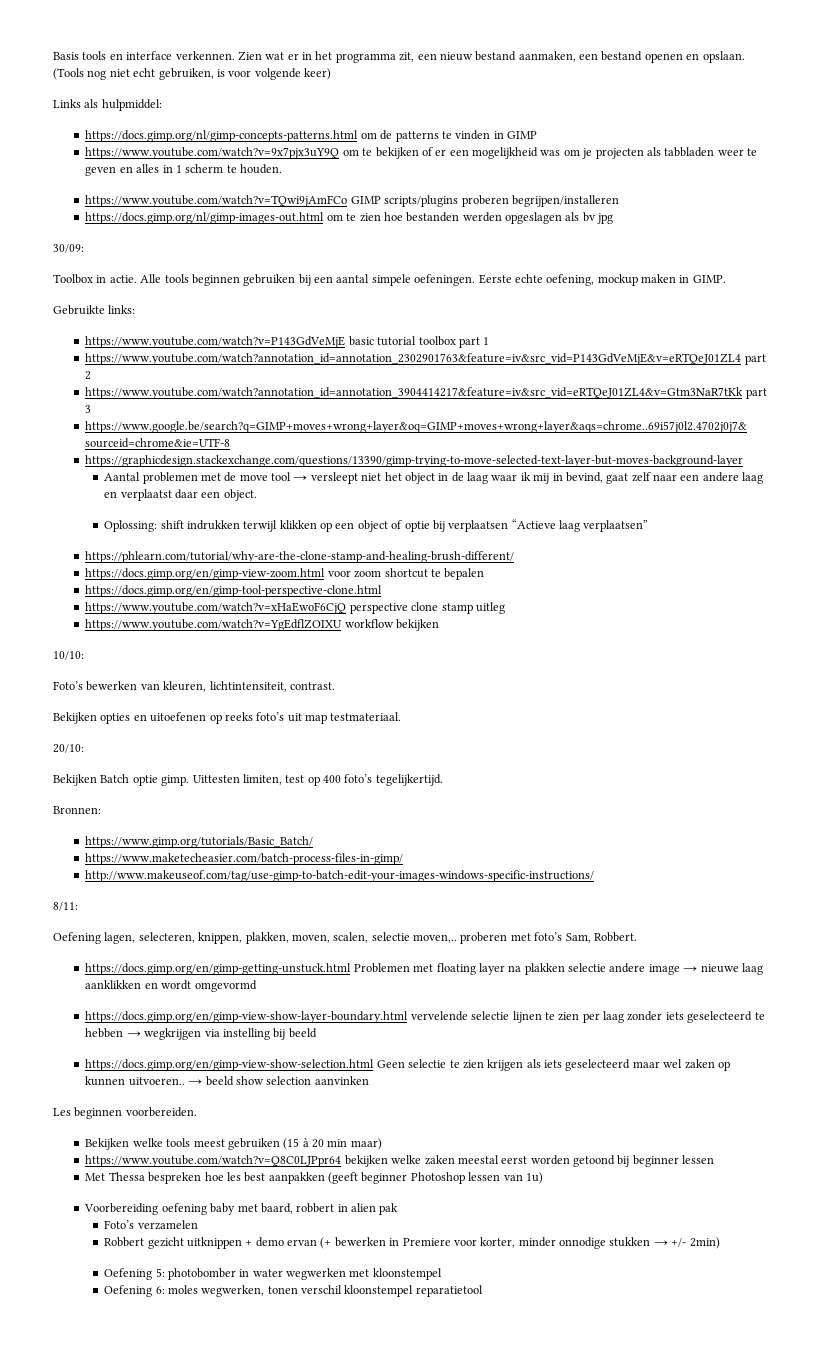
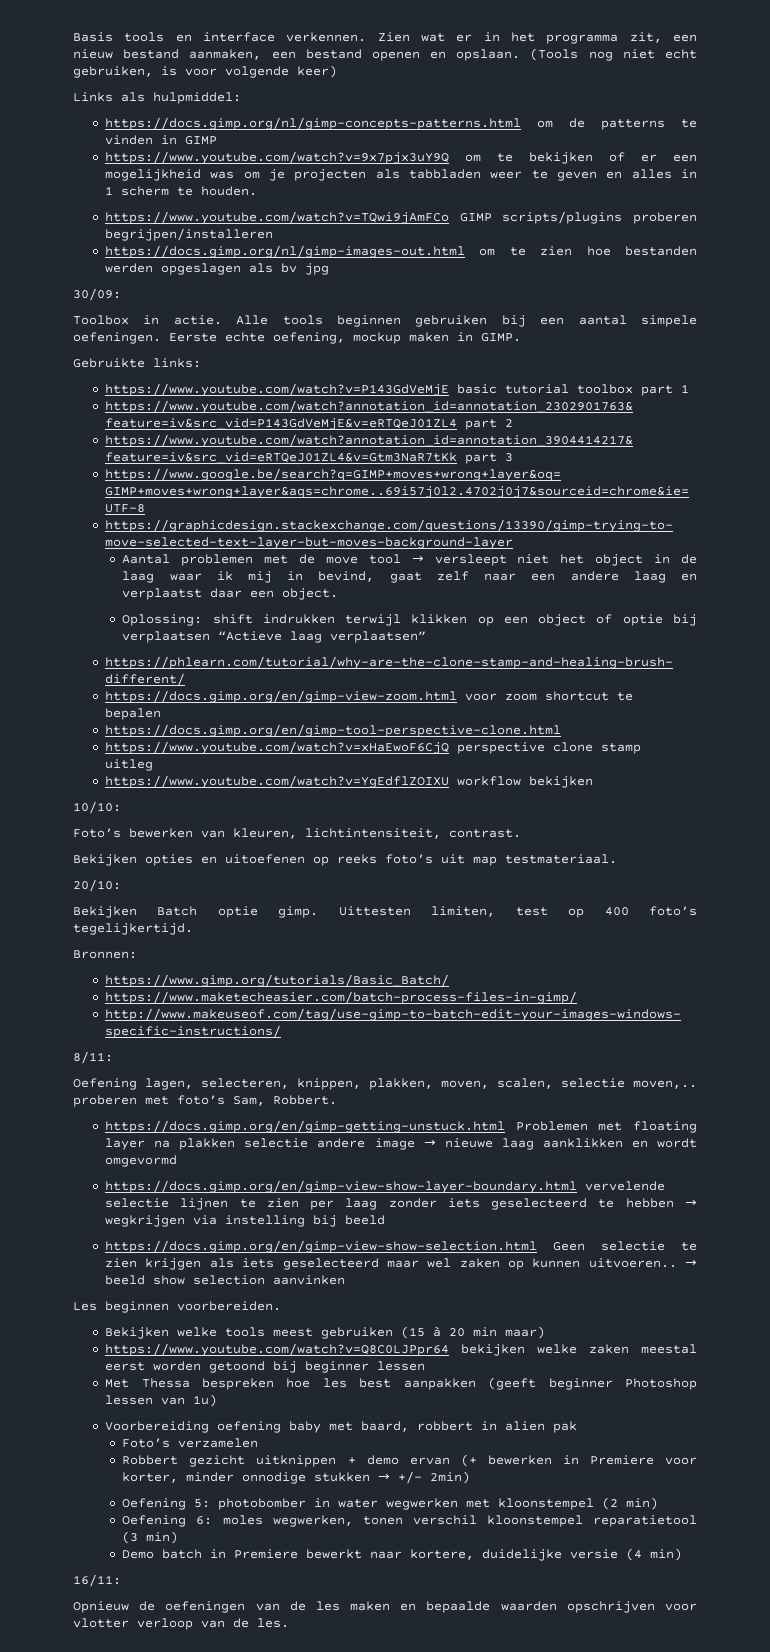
(442, 1274) none -> [602,1497,659,1510] (2 min)
(483, 1291) none -> [122,1531,179,1544] [122,1548,683,1561] [73,1574,121,1587] [73,1601,697,1613] [73,1618,289,1630] (3 min) // Demo batch in Premiere bewerkt naar kortere, duidelijke versie (4 min) // 16/11: // Opnieuw de oefeningen van de les maken en bepaalde waarden opschrijven voor vlotter verloop van de les.

